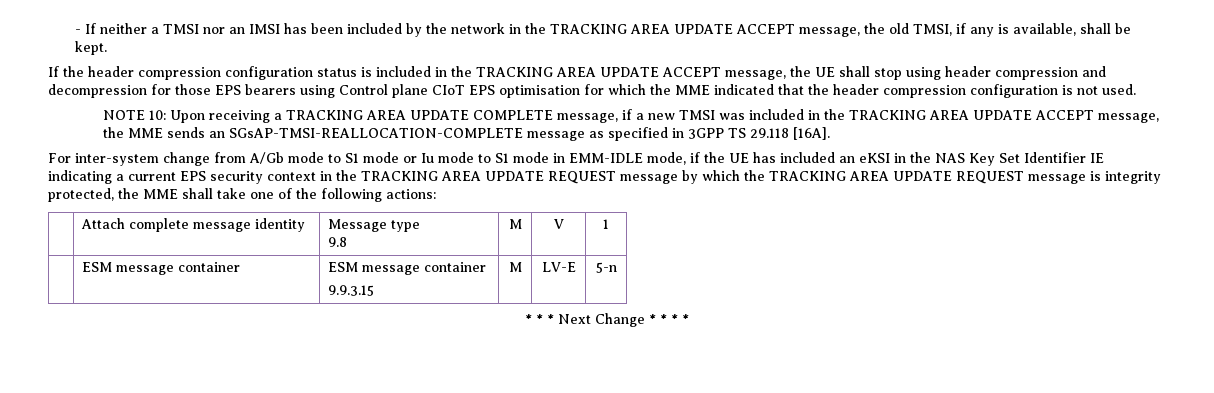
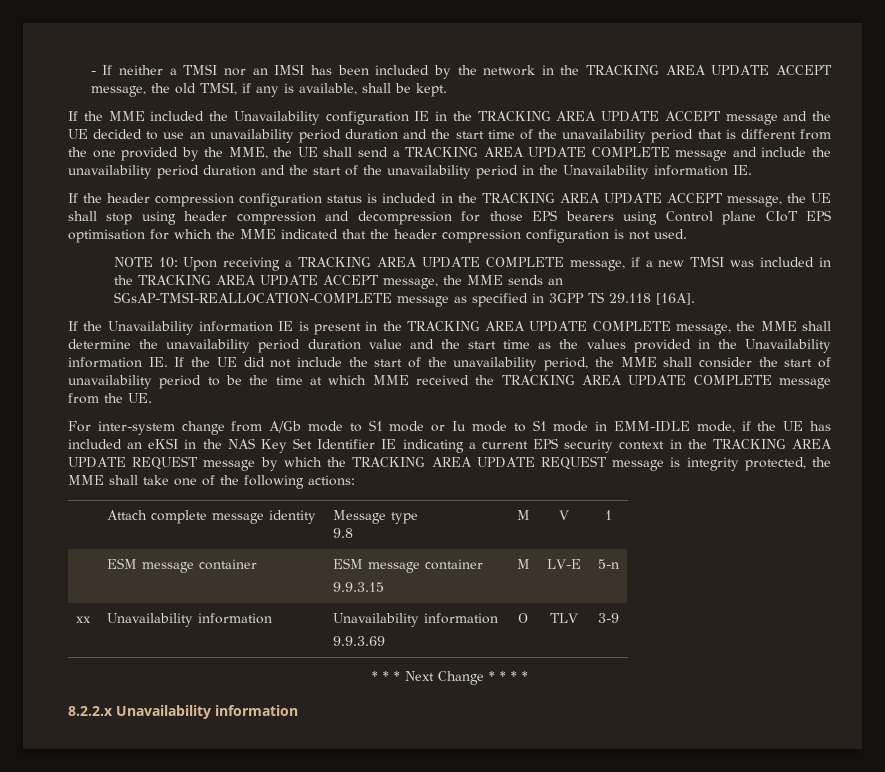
(108, 48) none -> [68,111,831,125] [68,129,831,143] [68,147,831,161] [68,165,752,179] // If the MME included the Unavailability configuration IE in the TRACKING AREA UPDATE ACCEPT message and the UE decided to use an unavailability period duration and the start time of the unavailability period that is different from the one provided by the MME, the UE shall send a TRACKING AREA UPDATE COMPLETE message and include the unavailability period duration and the start of the unavailability period in the Unavailability information IE.
(830, 133) none -> [68,321,831,335] [68,339,831,353] [68,357,832,371] [68,375,832,389] [68,393,152,404] // If the Unavailability information IE is present in the TRACKING AREA UPDATE COMPLETE message, the MME shall determine the unavailability period duration value and the start time as the values provided in the Unavailability information IE. If the UE did not include the start of the unavailability period, the MME shall consider the start of unavailability period to be the time at which MME received the TRACKING AREA UPDATE COMPLETE message from the UE.
(617, 267) none -> [76,616,92,623] [107,613,273,627] [333,613,499,627] [333,636,386,646] [518,613,528,623] [550,613,579,623] [598,613,619,623] // xx | Unavailability information | Unavailability information // 9.9.3.69 | O | TLV | 3-9
(689, 319) none -> [68,705,298,719] // 8.2.2.x Unavailability information

